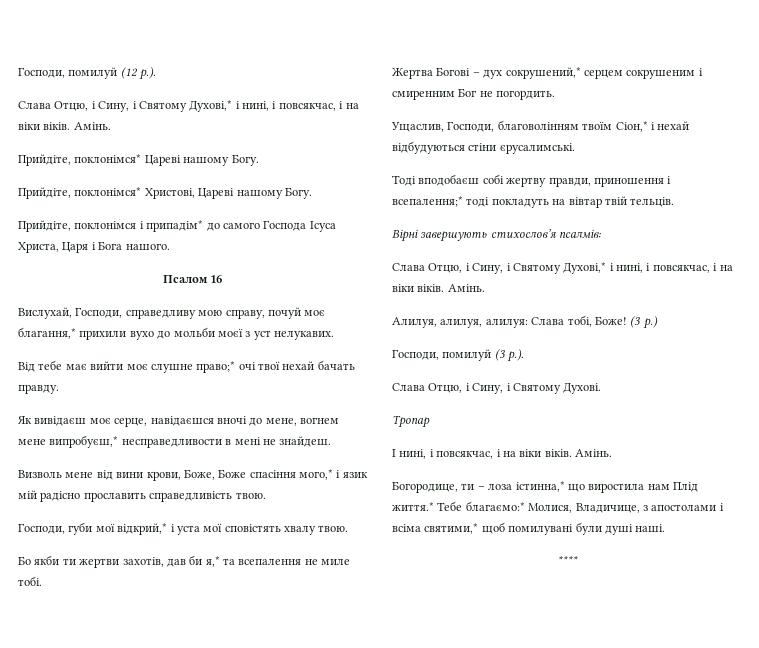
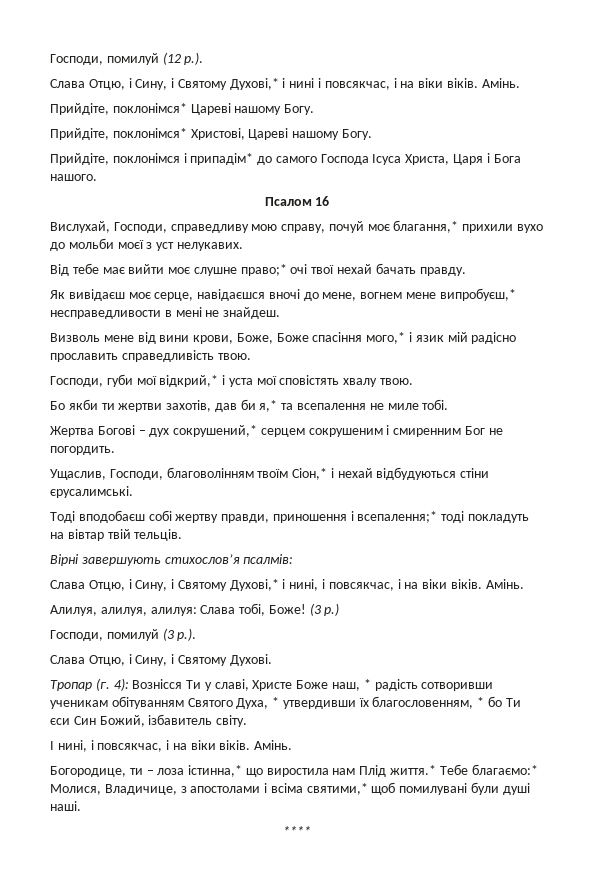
[242,101,269,111] нині, -> [289,78,315,88] нині
(430, 421) none -> [95,678,494,691] [50,696,521,709] [50,714,248,727] (г. 4): Вознісся Ти у славі, Христе Боже наш, * радість сотворивши ученикам обітуванням Святого Духа, * утвердивши їх благословенням, * бо Ти єси Син Божий, ізбавитель світу.

